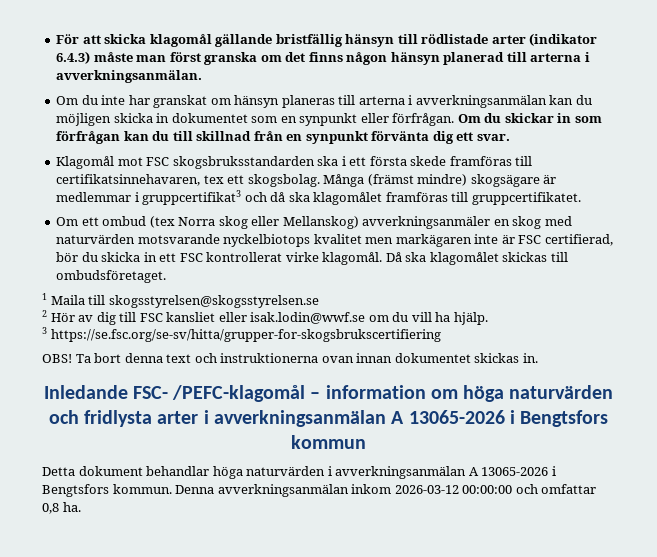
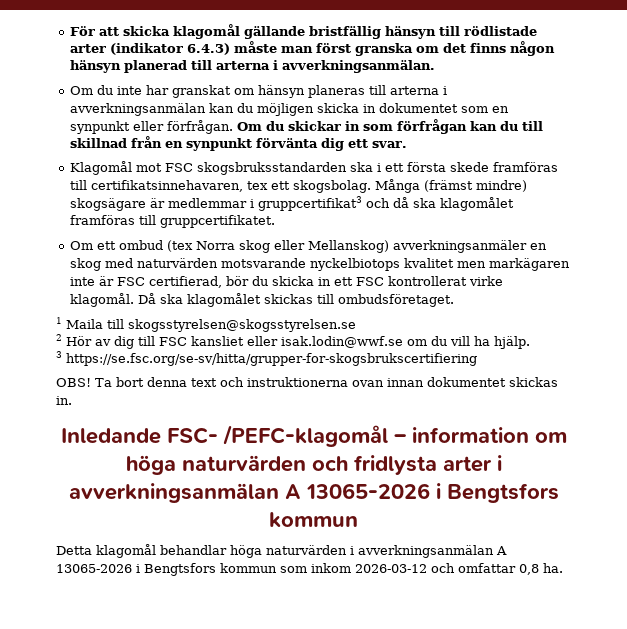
[78,466,143,476] dokument -> [96,544,156,558] klagomål
[112,484,349,497] kommun. Denna avverkningsanmälan -> [220,563,307,573] kommun som
[462,485,513,494] 00:00:00 -> (427, 568) none

